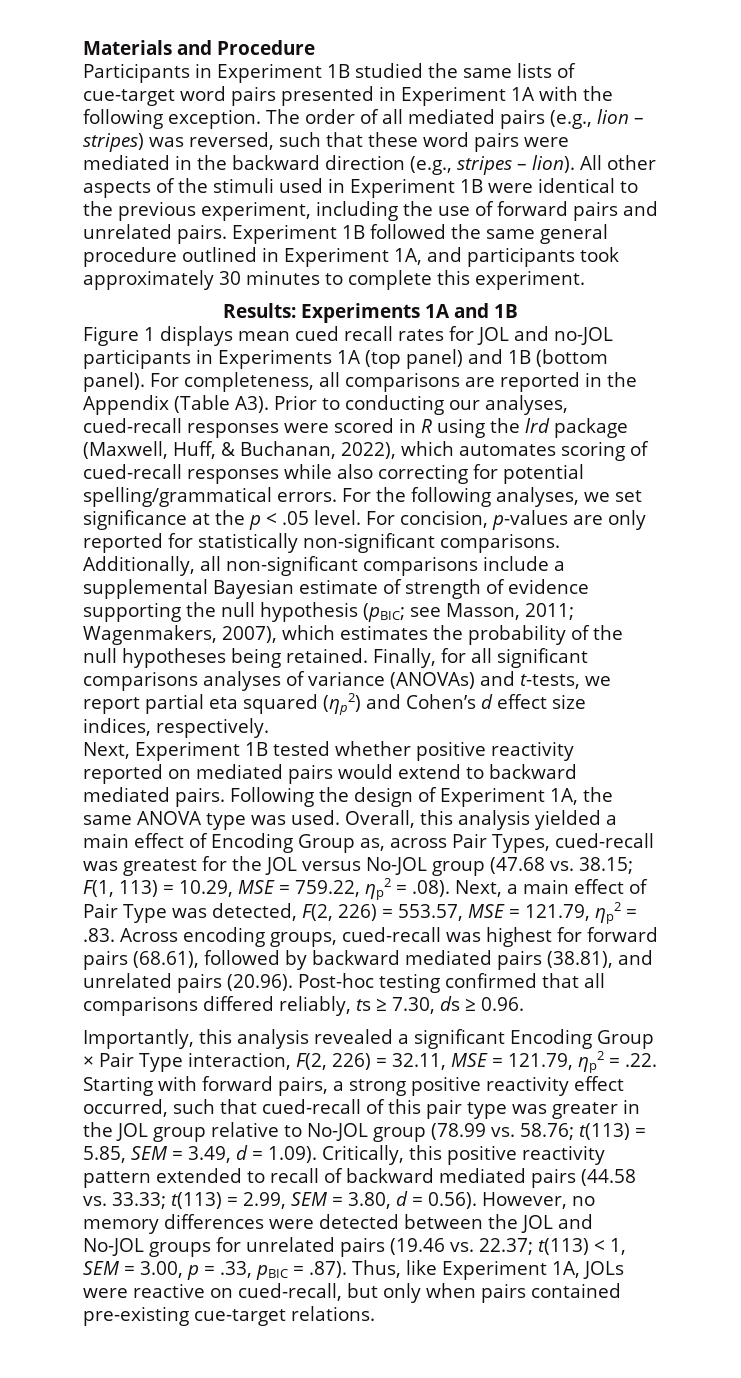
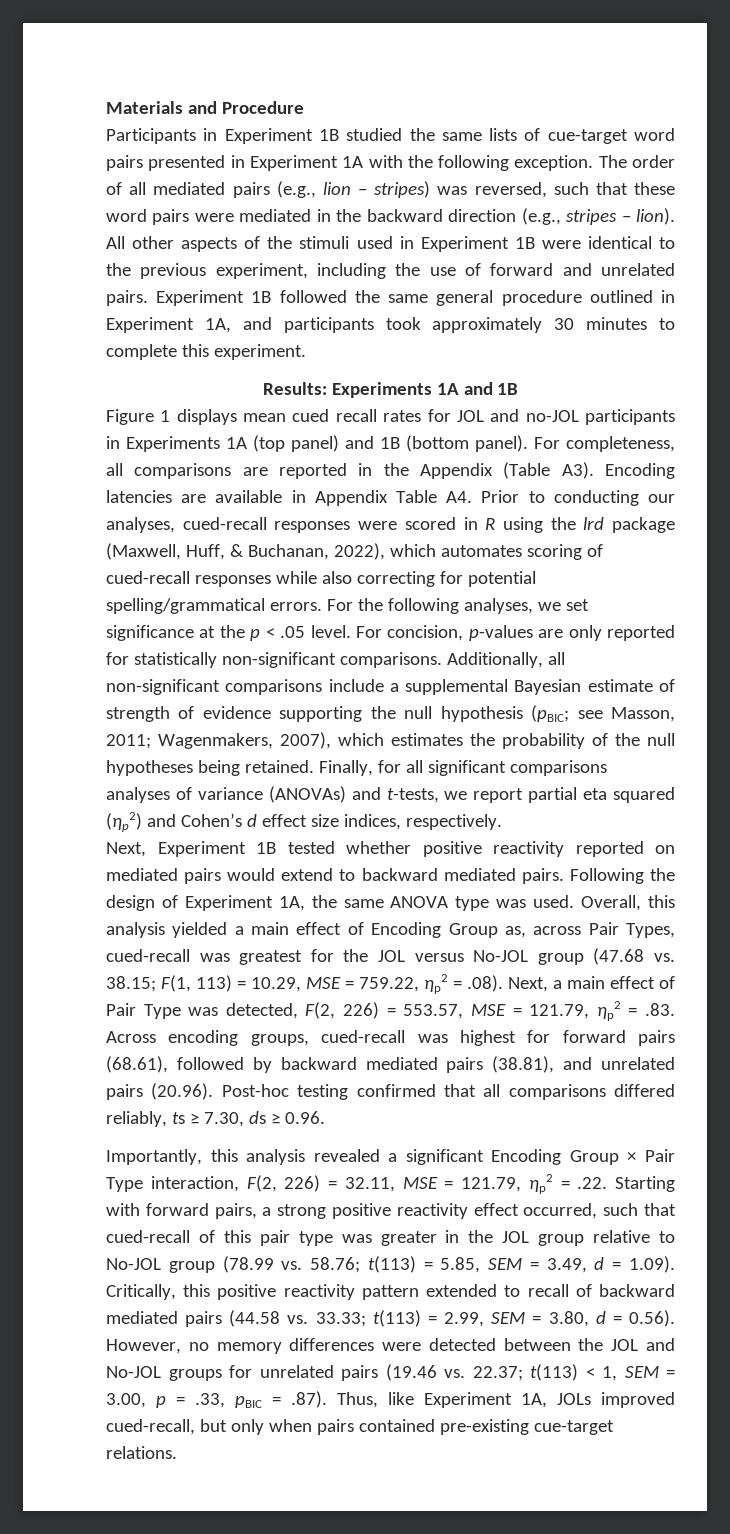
[573,201,618,221] pairs -> (554, 269) none
(269, 404) none -> [604,463,675,479] [106,490,473,506] Encoding latencies are available in Appendix Table A4.
[83,1283,233,1298] were reactive on -> [601,1392,675,1408] improved

